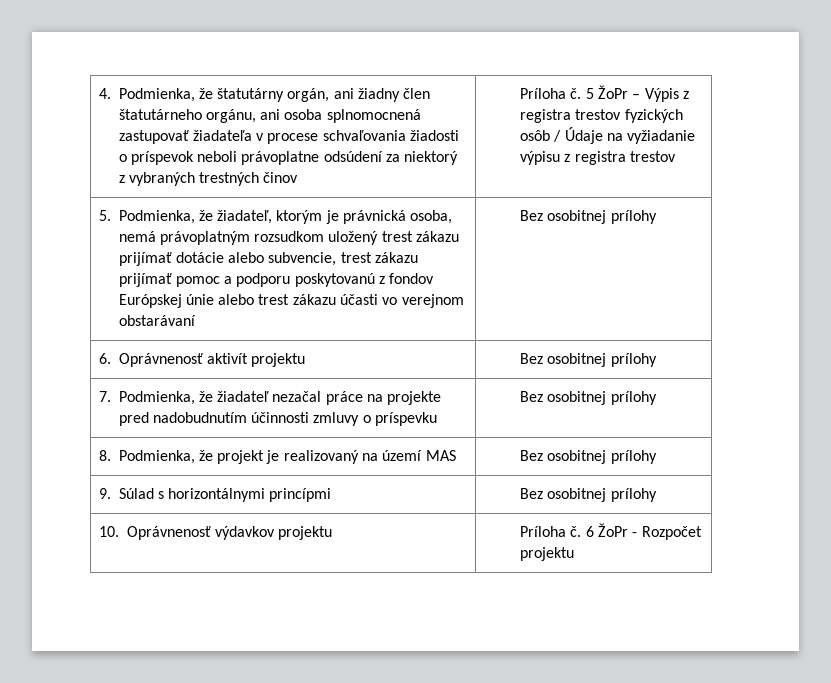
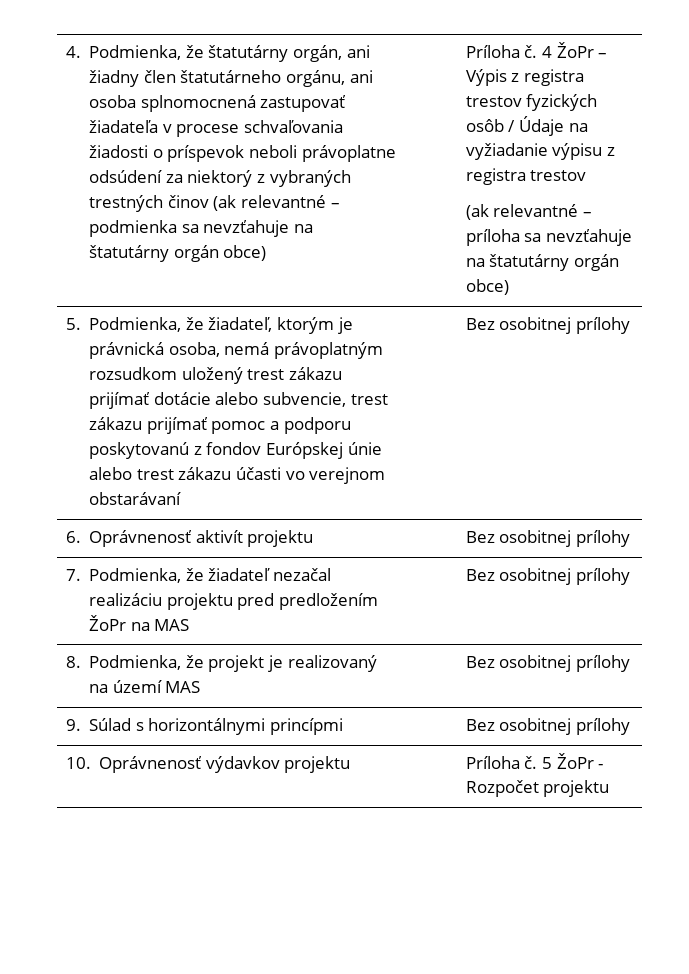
[520,88,594,99] | Príloha č. 5 -> [213,195,340,211] [89,220,313,237] [89,245,267,262] [465,45,552,58] (ak relevantné – podmienka sa nevzťahuje na štatutárny orgán obce) | Príloha č. 4
(677, 156) none -> [465,204,592,220] [465,229,632,246] [465,254,619,271] [465,279,509,295] // (ak relevantné – príloha sa nevzťahuje na štatutárny orgán obce)
[325,391,442,405] [118,412,438,426] práce na projekte pred nadobudnutím účinnosti zmluvy o príspevku -> [89,593,378,610] [89,615,190,631] realizáciu projektu pred predložením ŽoPr na MAS
[585,526,594,537] 6 -> [541,757,552,769] 5

